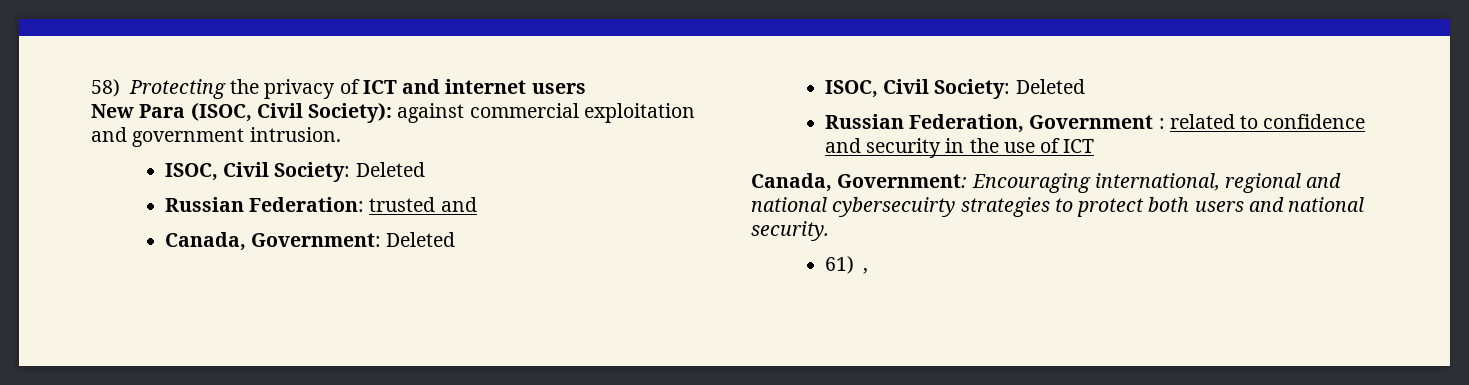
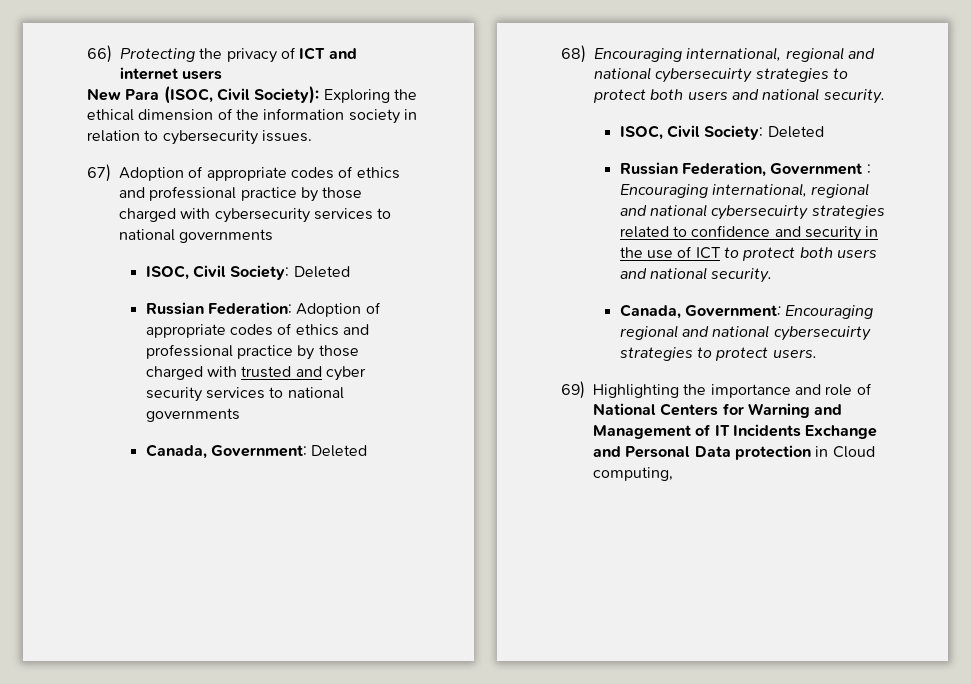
[91,79,120,97] 58) -> [87,45,112,63] 66)
[397,103,695,123] [91,127,341,147] against commercial exploitation and government intrusion. -> [323,89,417,103] [87,108,417,124] [87,130,312,145] [87,164,400,182] [119,186,363,202] [119,208,392,223] [119,229,274,243] Exploring the ethical dimension of the information society in relation to cybersecurity issues. // 67) Adoption of appropriate codes of ethics and professional practice by those charged with cybersecurity services to national governments
[369,197,477,212] [164,232,456,251] [824,79,1085,99] [824,114,1366,133] [824,138,1095,158] [751,173,968,192] trusted and // Canada, Government: Deleted // ISOC, Civil Society: Deleted // Russian Federation, Government : related to confidence and security in the use of ICT // Canada, Government: -> [296,302,381,317] [145,323,369,338] [145,344,359,360] [145,366,366,381] [145,387,344,402] [145,408,240,422] [145,444,368,459] [561,45,586,63] Adoption of appropriate codes of ethics and professional practice by those charged with trusted and cyber security services to national governments // Canada, Government: Deleted // 68)
[824,256,869,274] 61) , -> [619,125,824,140] [619,162,871,177] [619,183,870,198] [619,204,885,220] [619,225,879,241] [619,246,877,261] [619,267,773,283] [619,304,874,319] [619,325,871,341] [619,347,817,361] [561,381,872,399] [593,403,843,418] [593,424,878,439] [593,445,875,460] [593,467,673,481] ISOC, Civil Society: Deleted // Russian Federation, Government : Encouraging international, regional and national cybersecuirty strategies related to confidence and security in the use of ICT to protect both users and national security. // Canada, Government: Encouraging regional and national cybersecuirty strategies to protect users. // 69) Highlighting the importance and role of National Centers for Warning and Management of IT Incidents Exchange and Personal Data protection in Cloud computing,

